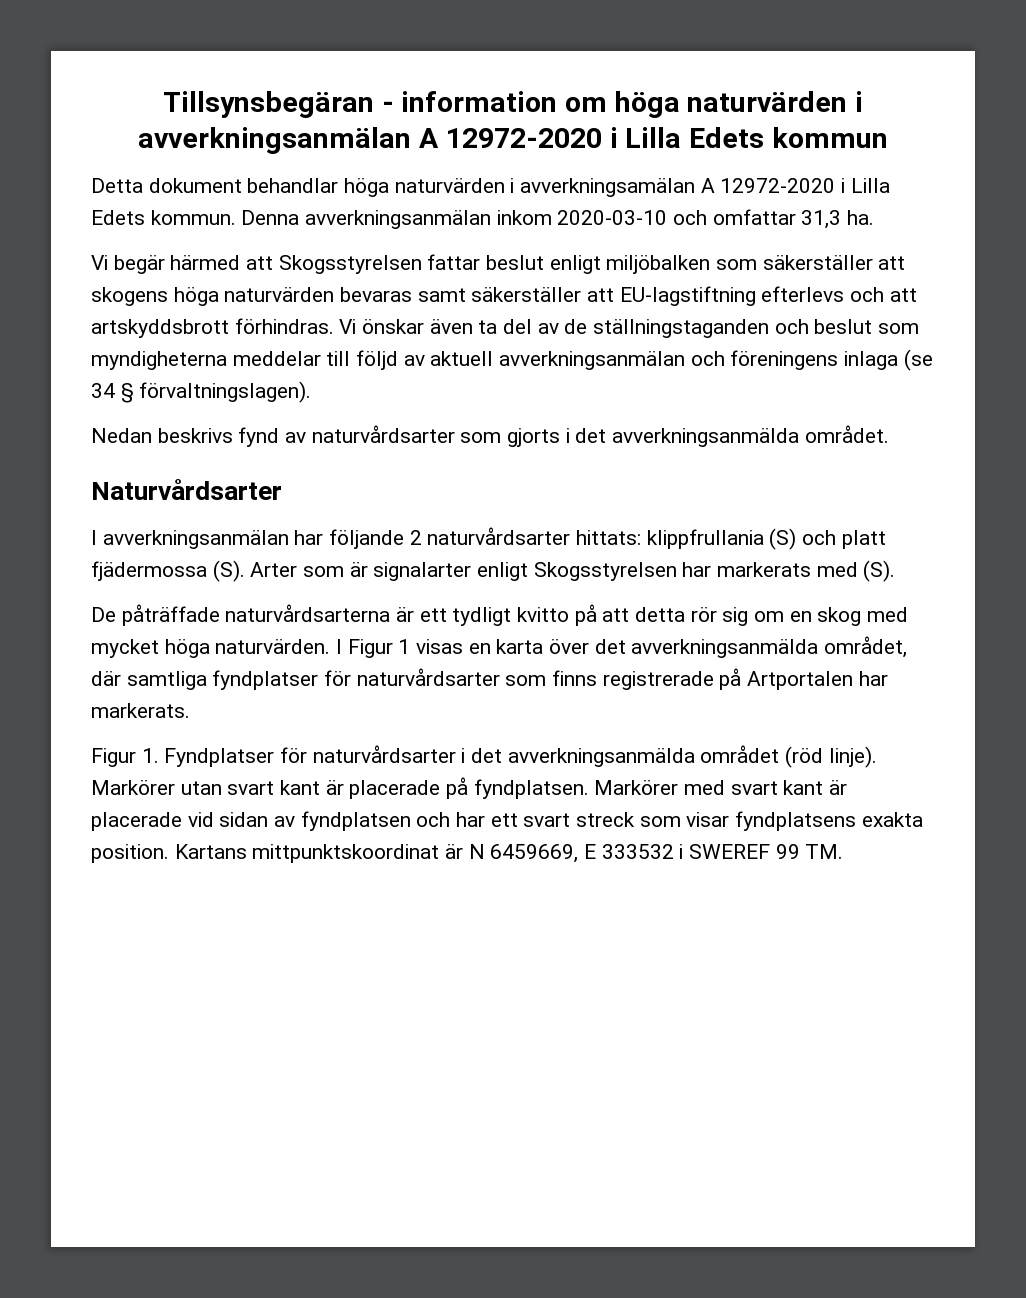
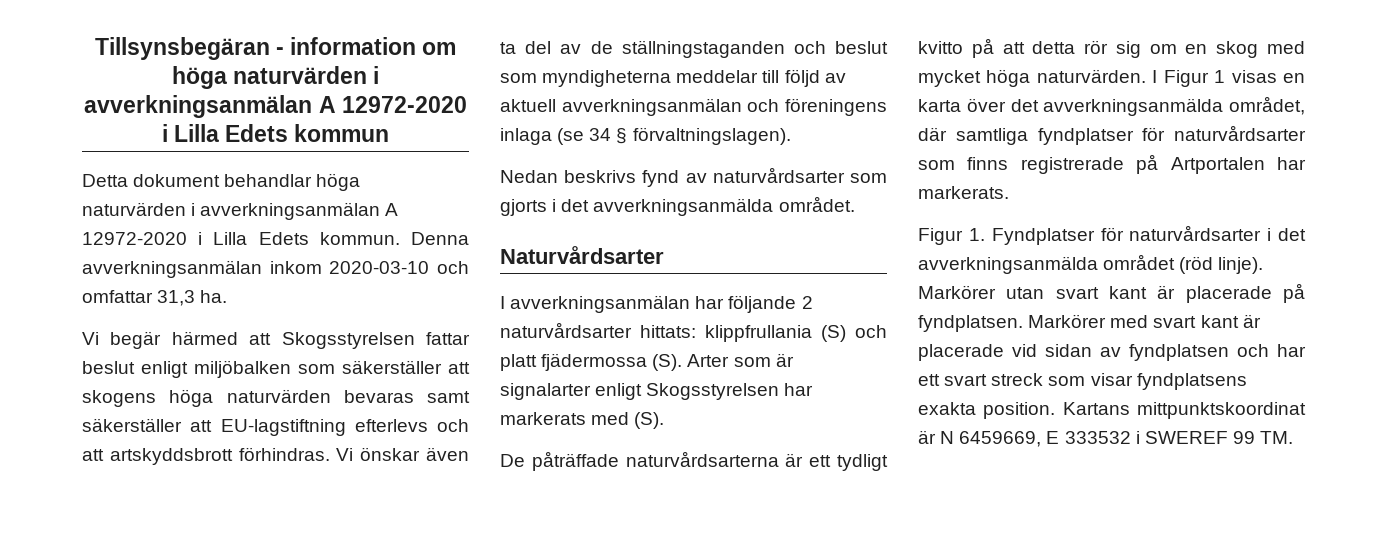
[520,178,696,197] avverkningsamälan -> [200,202,381,220] avverkningsanmälan

